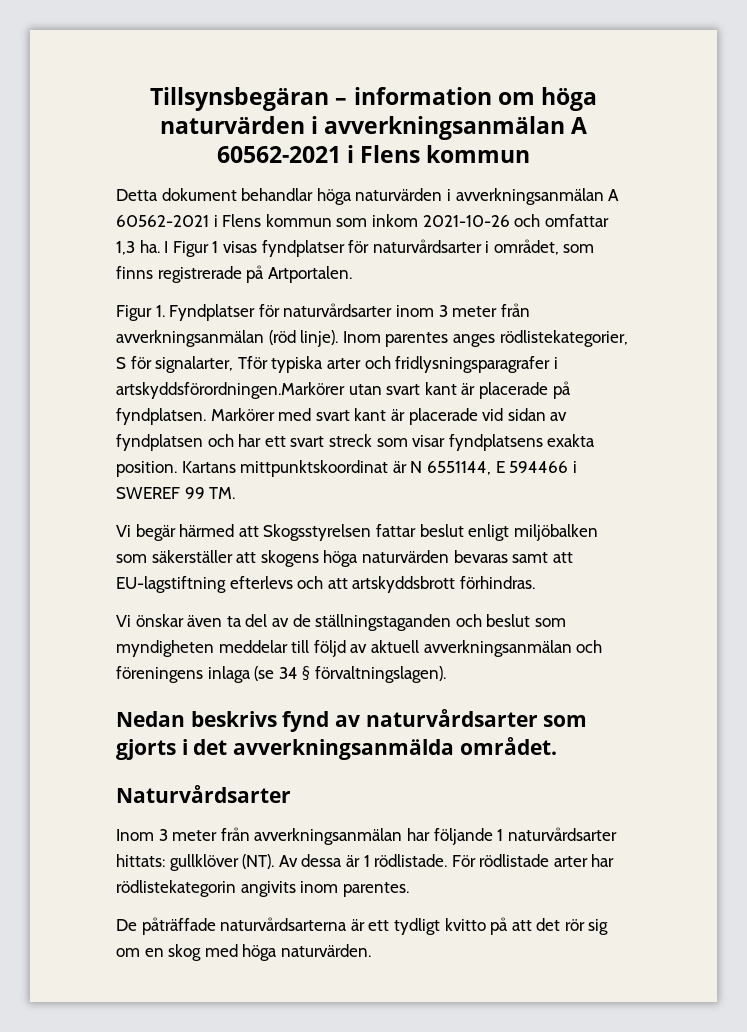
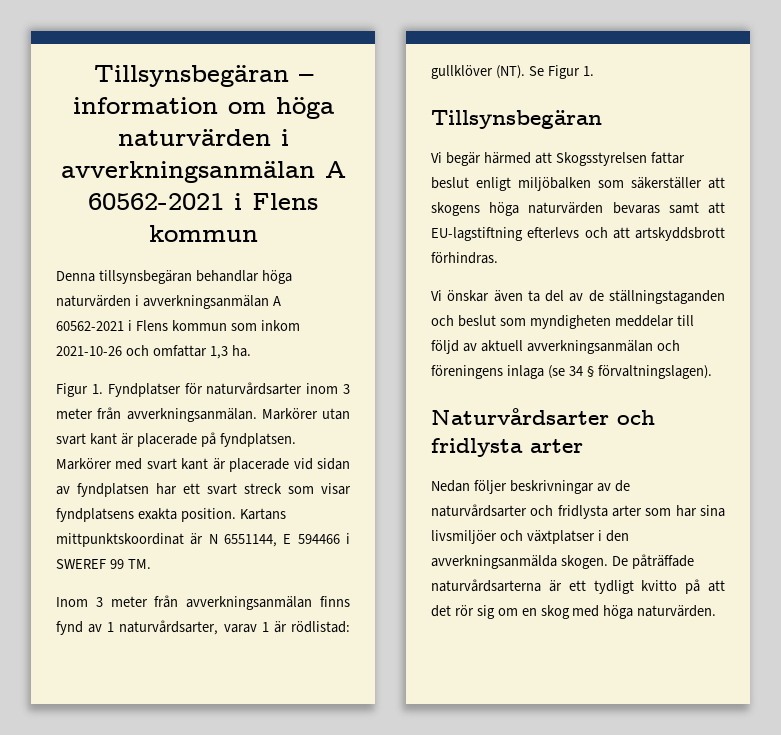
[116,188,237,201] Detta dokument -> [56,270,192,284] Denna tillsynsbegäran
[164,239,595,257] [116,265,352,283] I Figur 1 visas fyndplatser för naturvårdsarter i området, som finns registrerade på Artportalen. -> (251, 351) none
[116,330,628,347] [116,356,558,373] [116,382,345,399] avverkningsanmälan (röd linje). Inom parentes anges rödlistekategorier, S för signalarter, Tför typiska arter och fridlysningsparagrafer i artskyddsförordningen.Markörer -> [126,408,318,422] avverkningsanmälan. Markörer
[207,434,234,447] och -> (149, 490) none
(236, 493) none -> [56,595,351,610] [56,620,350,635] [431,65,594,79] [431,110,602,129] // Inom 3 meter från avverkningsanmälan finns fynd av 1 naturvårdsarter, varav 1 är rödlistad: gullklöver (NT). Se Figur 1. // Tillsynsbegäran
[116,709,588,732] [116,737,557,760] [116,785,291,803] [116,827,617,845] [116,854,615,871] [116,880,409,897] Nedan beskrivs fynd av naturvårdsarter som gjorts i det avverkningsanmälda området. // Naturvårdsarter // Inom 3 meter från avverkningsanmälan har följande 1 naturvårdsarter hittats: gullklöver (NT). Av dessa är 1 rödlistade. För rödlistade arter har rödlistekategorin angivits inom parentes. // -> [431,408,655,425] [431,438,583,457] [431,480,630,494] [431,504,725,519] [431,530,629,544] [431,555,608,569] Naturvårdsarter och fridlysta arter // Nedan följer beskrivningar av de naturvårdsarter och fridlysta arter som har sina livsmiljöer och växtplatser i den avverkningsanmälda skogen.

